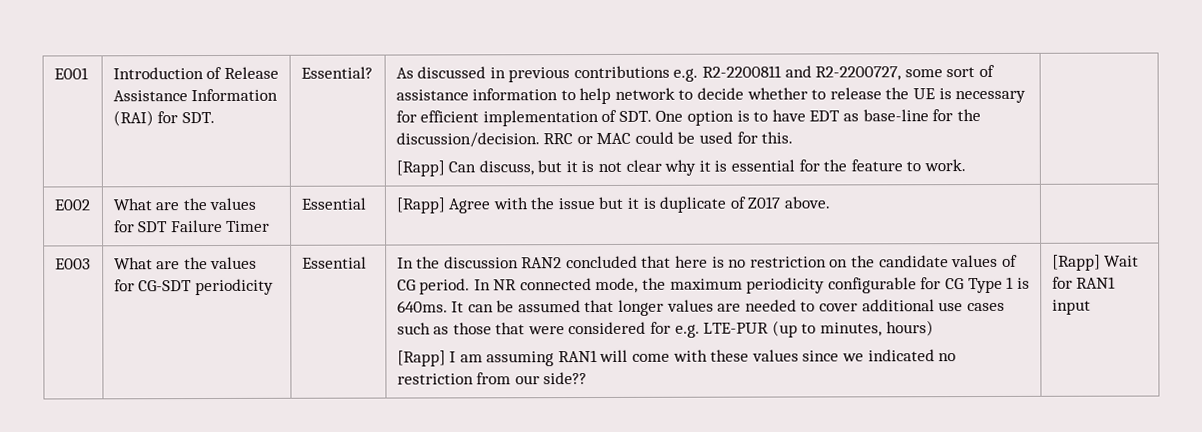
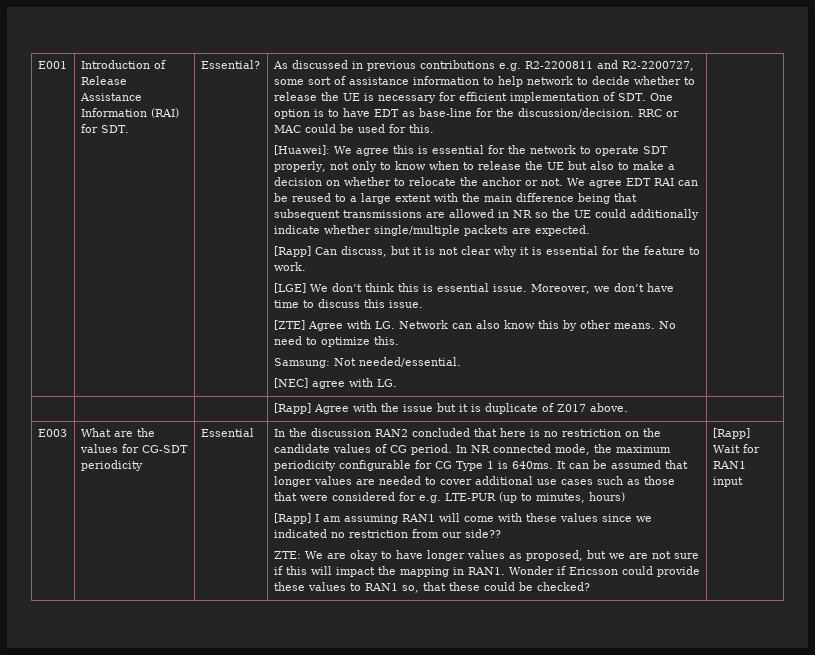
(794, 137) none -> [273,145,668,156] [273,161,675,172] [273,177,698,188] [273,193,637,204] [273,209,699,220] [273,225,590,236] // [Huawei]: We agree this is essential for the network to operate SDT properly, not only to know when to release the UE but also to make a decision on whether to relocate the anchor or not. We agree EDT RAI can be reused to a large extent with the main difference being that subsequent transmissions are allowed in NR so the UE could additionally indicate whether single/multiple packets are expected.
[53,199,90,211] [112,197,257,211] [113,219,271,233] [300,197,366,210] | // E002 | What are the values for SDT Failure Timer | Essential -> [273,283,674,294] [273,299,423,308] [273,320,676,331] [273,336,399,347] [273,357,461,368] [273,378,397,389] // [LGE] We don’t think this is essential issue. Moreover, we don’t have time to discuss this issue. // [ZTE] Agree with LG. Network can also know this by other means. No need to optimize this. // Samsung: Not needed/essential. // [NEC] agree with LG. | // | |
(588, 378) none -> [273,550,699,561] [273,566,700,577] [273,582,590,593] // ZTE: We are okay to have longer values as proposed, but we are not sure if this will impact the mapping in RAN1. Wonder if Ericsson could provide these values to RAN1 so, that these could be checked?

